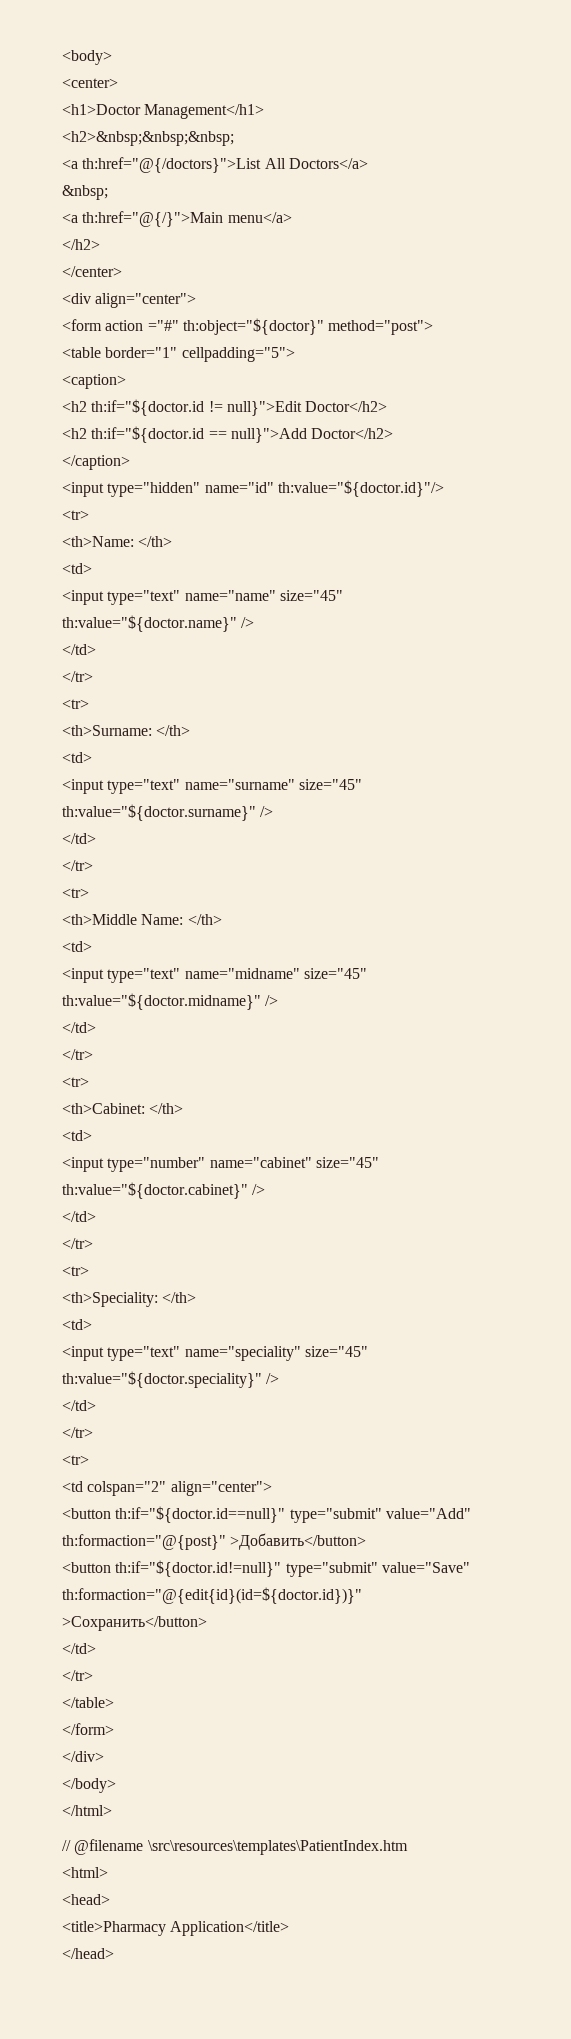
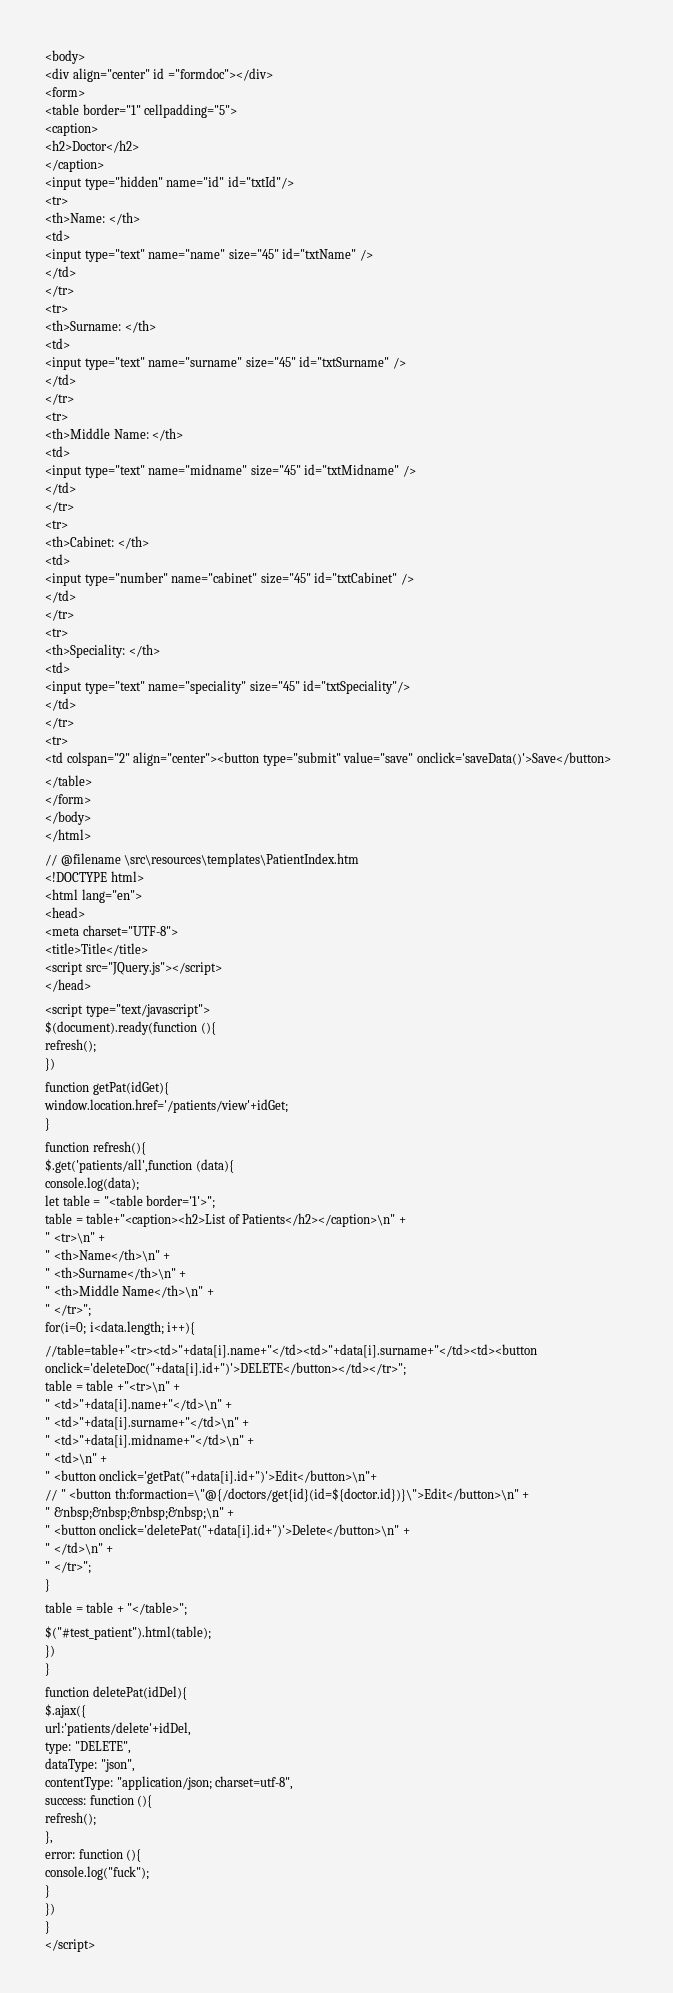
[62,78,118,88] [62,104,265,119] [62,131,234,146] [62,157,368,173] [62,185,108,200] [62,211,292,227] [62,239,100,250] [62,266,122,277] [62,293,197,308] [62,318,434,335] [62,347,295,362] [62,374,126,389] [62,399,388,416] [62,426,394,443] <center> // <h1>Doctor Management</h1> // <h2>&nbsp;&nbsp;&nbsp; // <a th:href="@{/doctors}">List All Doctors</a> // &nbsp; // <a th:href="@{/}">Main menu</a> // </h2> // </center> // <div align="center"> // <form action ="#" th:object="${doctor}" method="post"> // <table border="1" cellpadding="5"> // <caption> // <h2 th:if="${doctor.id != null}">Edit Doctor</h2> // <h2 th:if="${doctor.id == null}">Add Doctor</h2> -> [45,68,273,82] [45,87,85,97] [45,104,238,118] [45,123,98,136] [45,140,139,153] <div align="center" id ="formdoc"></div> // <form> // <table border="1" cellpadding="5"> // <caption> // <h2>Doctor</h2>
[277,480,444,497] th:value="${doctor.id}"/> -> [227,176,294,189] id="txtId"/>
[62,615,237,632] th:value="${doctor.name}" -> [282,248,357,259] id="txtName"
[62,804,256,821] th:value="${doctor.surname}" -> [299,356,390,367] id="txtSurname"
[62,993,261,1010] th:value="${doctor.midname}" -> [304,464,400,475] id="txtMidname"
[62,1182,248,1199] th:value="${doctor.cabinet}" -> [314,572,398,583] id="txtCabinet"
[62,1371,280,1388] th:value="${doctor.speciality}" /> -> [303,680,411,694] id="txtSpeciality"/>
[170,1481,272,1496] [62,1506,471,1523] [62,1533,367,1550] [62,1560,470,1577] [62,1587,362,1604] [62,1616,207,1631] [62,1643,96,1654] [62,1670,93,1681] align="center"> // <button th:if="${doctor.id==null}" type="submit" value="Add" th:formaction="@{post}" >Добавить</button> // <button th:if="${doctor.id!=null}" type="submit" value="Save" th:formaction="@{edit{id}(id=${doctor.id})}" >Сохранить</button> // </td> // </tr> -> [133,752,611,766] align="center"><button type="submit" value="save" onclick='saveData()'>Save</button>
[62,1751,104,1762] // </div> -> (91, 800) none
[62,1867,108,1878] [62,1894,110,1905] [62,1921,290,1936] [62,1948,114,1959] <html> // <head> // <title>Pharmacy Application</title> // </head> -> [45,871,144,882] [45,889,142,903] [45,907,85,918] [45,925,178,936] [45,943,148,956] [45,962,222,975] [45,979,91,992] [45,1004,210,1017] [45,1021,216,1035] [45,1039,96,1053] [45,1058,55,1071] [45,1081,169,1095] [44,1099,288,1113] [45,1118,50,1131] [45,1141,146,1155] [45,1159,234,1173] [45,1177,139,1191] [45,1195,216,1209] [45,1213,406,1227] [45,1232,106,1244] [45,1249,171,1262] [45,1267,187,1280] [45,1285,214,1298] [45,1304,91,1317] [45,1321,196,1335] [45,1344,537,1358] [45,1362,406,1376] [45,1380,181,1393] [45,1398,233,1412] [45,1416,250,1430] [45,1434,255,1448] [45,1452,108,1465] [45,1470,378,1484] [45,1488,530,1502] [45,1506,235,1520] [45,1524,410,1538] [45,1542,114,1555] [45,1561,91,1574] [45,1579,50,1592] [45,1602,188,1616] [45,1626,211,1640] [45,1645,55,1658] [45,1663,50,1676] [45,1686,187,1700] [45,1704,86,1718] [45,1722,191,1736] [45,1741,131,1754] [45,1758,135,1772] [45,1776,294,1790] [45,1795,153,1808] [45,1812,96,1826] [45,1831,53,1844] [45,1849,142,1862] [45,1866,149,1880] [45,1885,50,1898] [45,1903,55,1916] [45,1921,50,1934] [45,1939,95,1952] <!DOCTYPE html> // <html lang="en"> // <head> // <meta charset="UTF-8"> // <title>Title</title> // <script src="JQuery.js"></script> // </head> // <script type="text/javascript"> // $(document).ready(function (){ // refresh(); // }) // function getPat(idGet){ // window.location.href='/patients/view'+idGet; // } // function refresh(){ // $.get('patients/all',function (data){ // console.log(data); // let table = "<table border='1'>"; // table = table+"<caption><h2>List of Patients</h2></caption>\n" + // " <tr>\n" + // " <th>Name</th>\n" + // " <th>Surname</th>\n" + // " <th>Middle Name</th>\n" + // " </tr>"; // for(i=0; i<data.length; i++){ // //table=table+"<tr><td>"+data[i].name+"</td><td>"+data[i].surname+"</td><td><button onclick='deleteDoc("+data[i].id+")'>DELETE</button></td></tr>"; // table = table +"<tr>\n" + // " <td>"+data[i].name+"</td>\n" + // " <td>"+data[i].surname+"</td>\n" + // " <td>"+data[i].midname+"</td>\n" + // " <td>\n" + // " <button onclick='getPat("+data[i].id+")'>Edit</button>\n"+ // // " <button th:formaction=\"@{/doctors/get{id}(id=${doctor.id})}\">Edit</button>\n" + // " &nbsp;&nbsp;&nbsp;&nbsp;\n" + // " <button onclick='deletePat("+data[i].id+")'>Delete</button>\n" + // " </td>\n" + // " </tr>"; // } // table = table + "</table>"; // $("#test_patient").html(table); // }) // } // function deletePat(idDel){ // $.ajax({ // url:'patients/delete'+idDel, // type: "DELETE", // dataType: "json", // contentType: "application/json; charset=utf-8", // success: function (){ // refresh(); // }, // error: function (){ // console.log("fuck"); // } // }) // } // </script>

